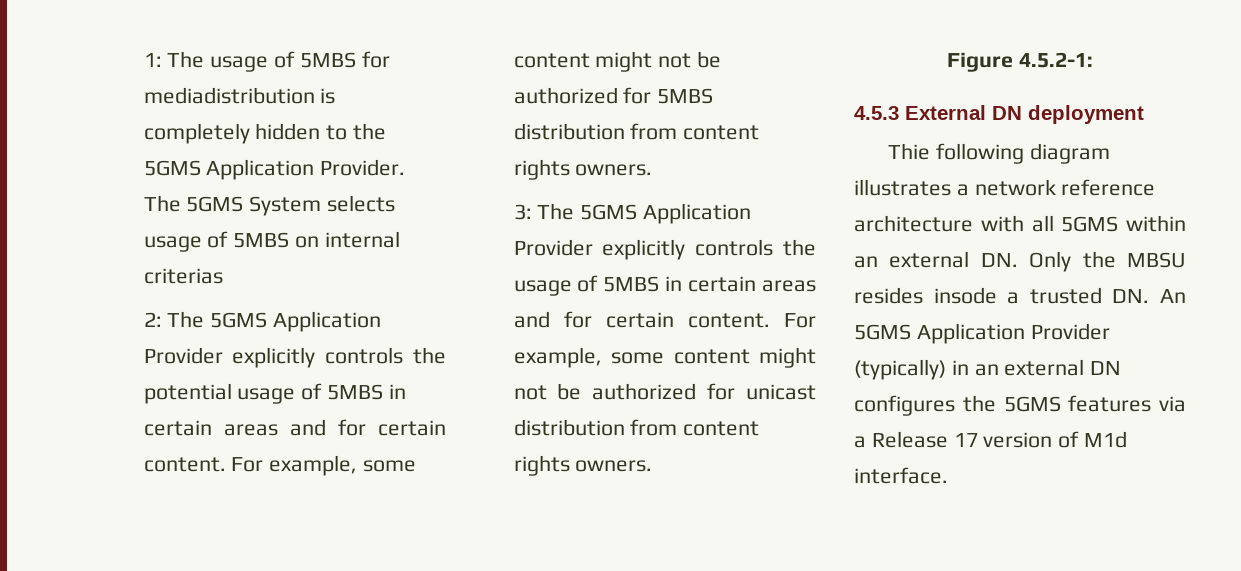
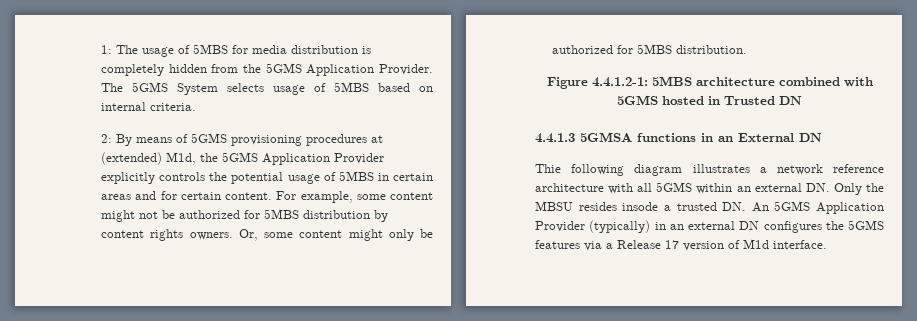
[143,87,315,104] mediadistribution -> [252,45,359,54] media distribution
[326,125,348,140] to -> [211,64,239,73] from
(290, 240) none -> [378,83,411,92] based
[143,268,223,284] criterias -> [150,103,197,111] criteria.
[167,311,205,328] The -> [116,133,384,146] [101,152,219,165] By means of 5GMS provisioning procedures at (extended) M1d, the
[630,123,760,140] [513,159,653,180] [513,203,752,224] [513,239,816,260] [513,275,816,296] [513,311,816,328] [513,347,816,368] [513,383,816,400] [513,419,760,436] [513,455,653,476] [947,52,1093,72] [854,106,899,120] from content rights owners. // 3: The 5GMS Application Provider explicitly controls the usage of 5MBS in certain areas and for certain content. For example, some content might not be authorized for unicast distribution from content rights owners. // Figure 4.5.2-1: // 4.5.3 -> [374,210,389,222] [101,229,433,241] [552,44,748,54] [546,76,873,89] [617,95,802,105] [535,132,733,143] by content rights owners. Or, some content might only be authorized for 5MBS distribution. // Figure 4.4.1.2-1: 5MBS architecture combined with 5GMS hosted in Trusted DN // 4.4.1.3 5GMSA functions in an
[1028,105,1144,124] deployment -> (822, 137) none

